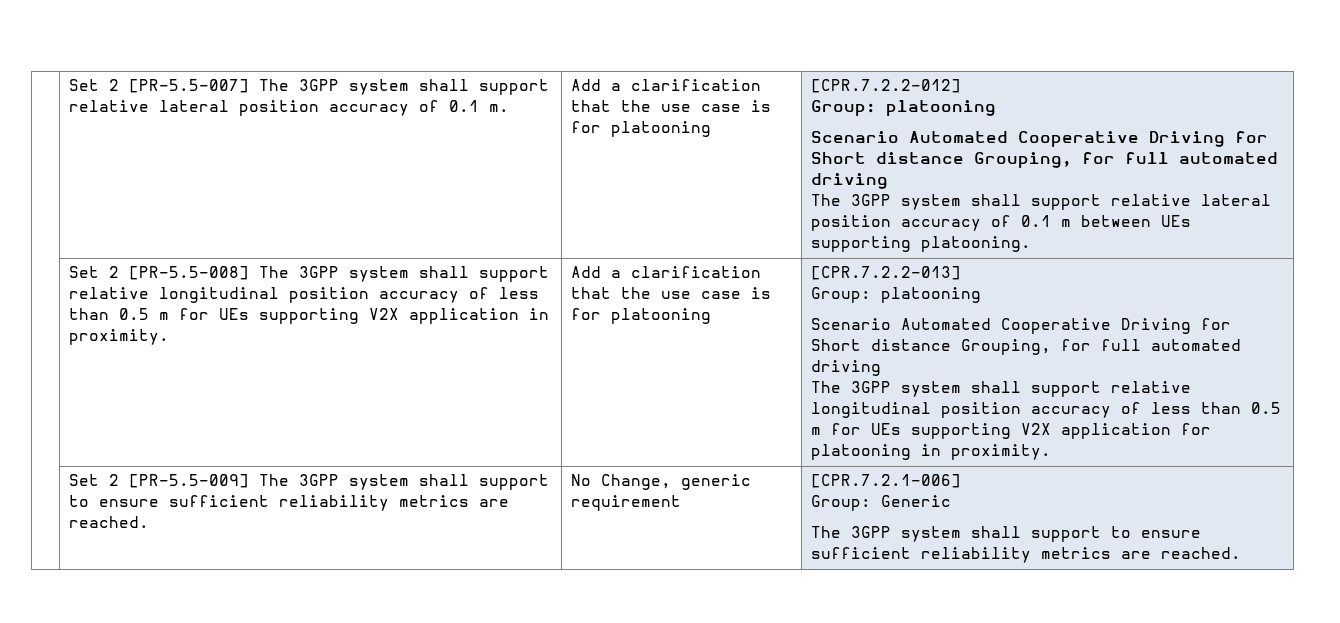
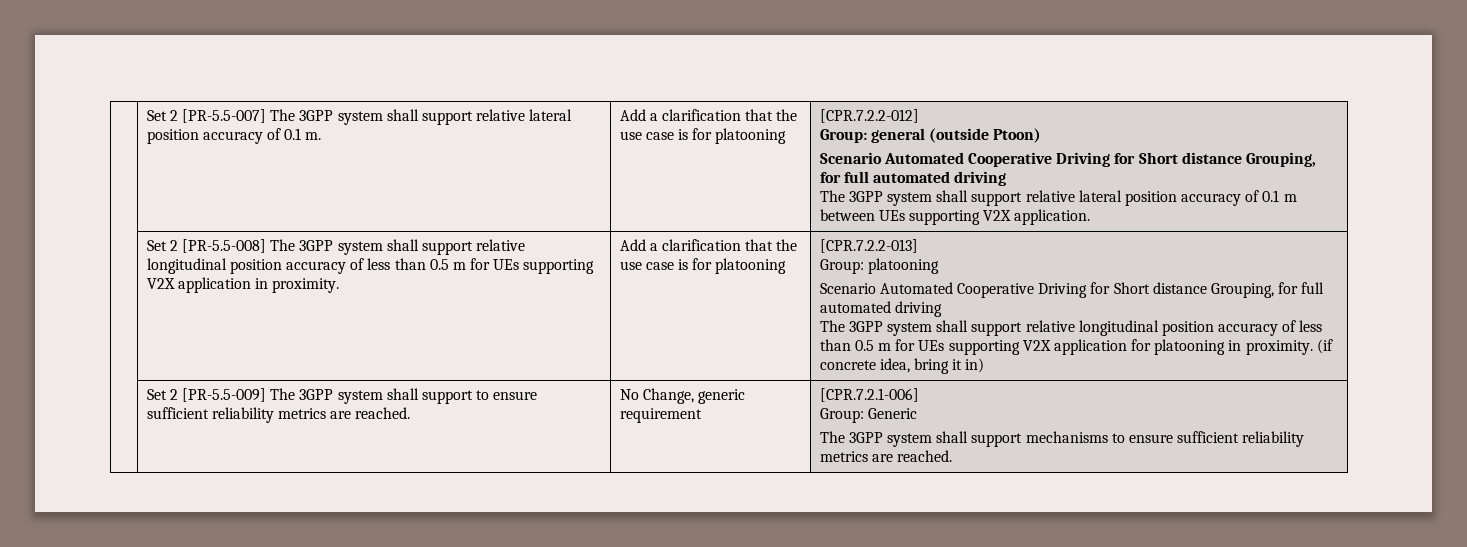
[886,100,997,116] platooning -> [870,128,1042,143] general (outside Ptoon)
[921,236,1032,252] platooning. -> [983,209,1091,225] V2X application.
(1052, 452) none -> [1316,339,1333,354] [819,358,985,374] (if concrete idea, bring it in)
(1102, 534) none -> [1025,431,1108,443] mechanisms

